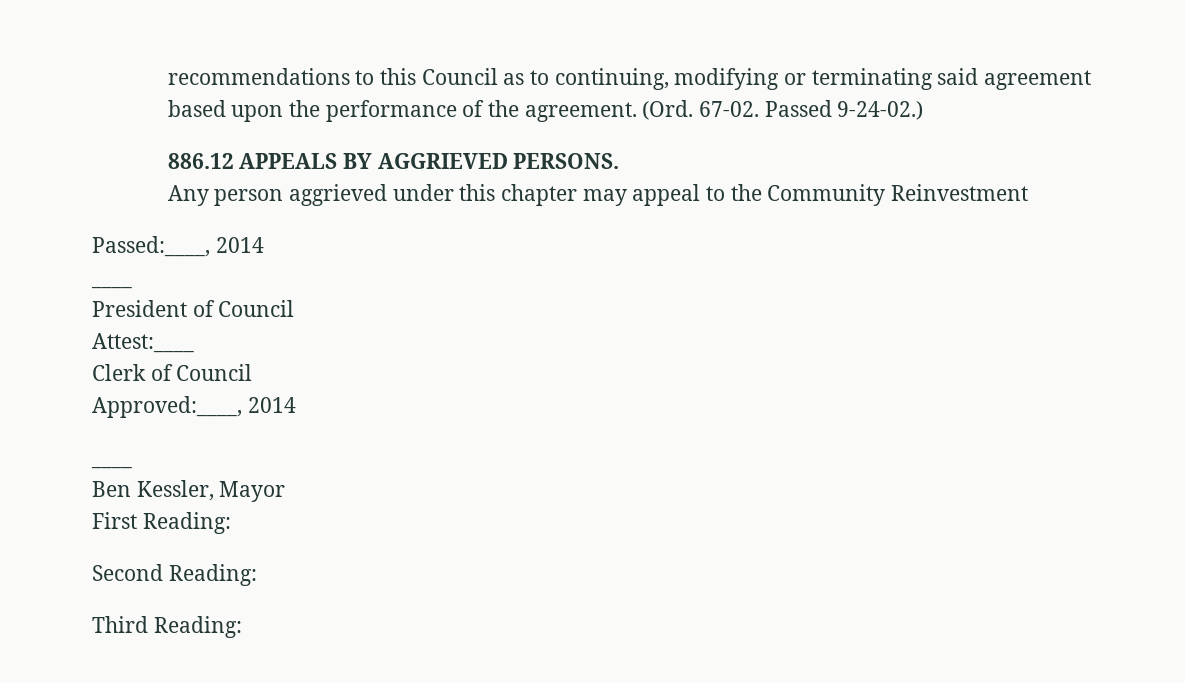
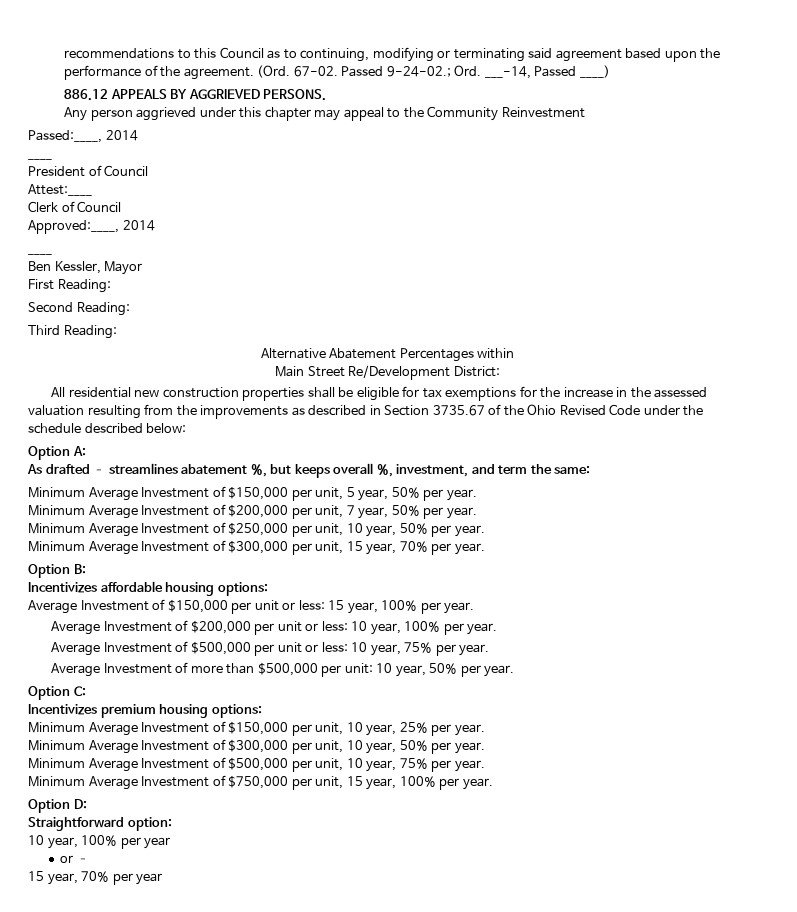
[837,101,924,120] 9-24-02.) -> [386,65,610,79] 9-24-02.; Ord. ___-14, Passed ____)
(242, 627) none -> [260,348,515,362] [275,365,500,380] [50,386,708,401] [28,404,704,419] [28,423,187,434] [28,446,86,460] [27,463,591,478] [28,486,477,501] [28,504,477,519] [28,522,485,537] [28,540,485,555] [28,564,86,578] [28,581,268,596] [28,599,475,614] [50,620,498,635] [50,641,490,656] [50,662,515,677] [28,686,86,700] [28,704,262,718] [28,721,485,736] [28,739,485,754] [28,757,485,772] [28,775,493,790] [28,799,87,813] [28,817,172,831] [28,835,171,849] [60,855,89,863] [28,871,163,885] // Alternative Abatement Percentages within // Main Street Re/Development District: // All residential new construction properties shall be eligible for tax exemptions for the increase in the assessed valuation resulting from the improvements as described in Section 3735.67 of the Ohio Revised Code under the schedule described below: // Option A: // As drafted – streamlines abatement %, but keeps overall %, investment, and term the same: // Minimum Average Investment of $150,000 per unit, 5 year, 50% per year. // Minimum Average Investment of $200,000 per unit, 7 year, 50% per year. // Minimum Average Investment of $250,000 per unit, 10 year, 50% per year. // Minimum Average Investment of $300,000 per unit, 15 year, 70% per year. // Option B: // Incentivizes affordable housing options: // Average Investment of $150,000 per unit or less: 15 year, 100% per year. // Average Investment of $200,000 per unit or less: 10 year, 100% per year. // Average Investment of $500,000 per unit or less: 10 year, 75% per year. // Average Investment of more than $500,000 per unit: 10 year, 50% per year. // Option C: // Incentivizes premium housing options: // Minimum Average Investment of $150,000 per unit, 10 year, 25% per year. // Minimum Average Investment of $300,000 per unit, 10 year, 50% per year. // Minimum Average Investment of $500,000 per unit, 10 year, 75% per year. // Minimum Average Investment of $750,000 per unit, 15 year, 100% per year. // Option D: // Straightforward option: // 10 year, 100% per year // or – // 15 year, 70% per year

